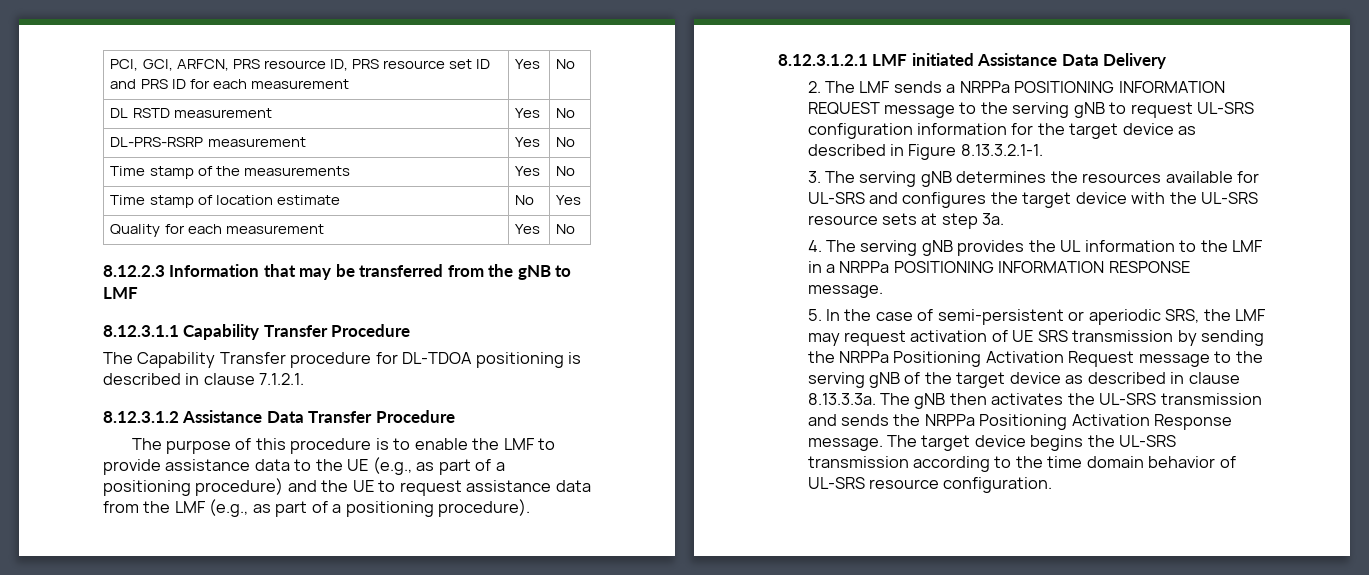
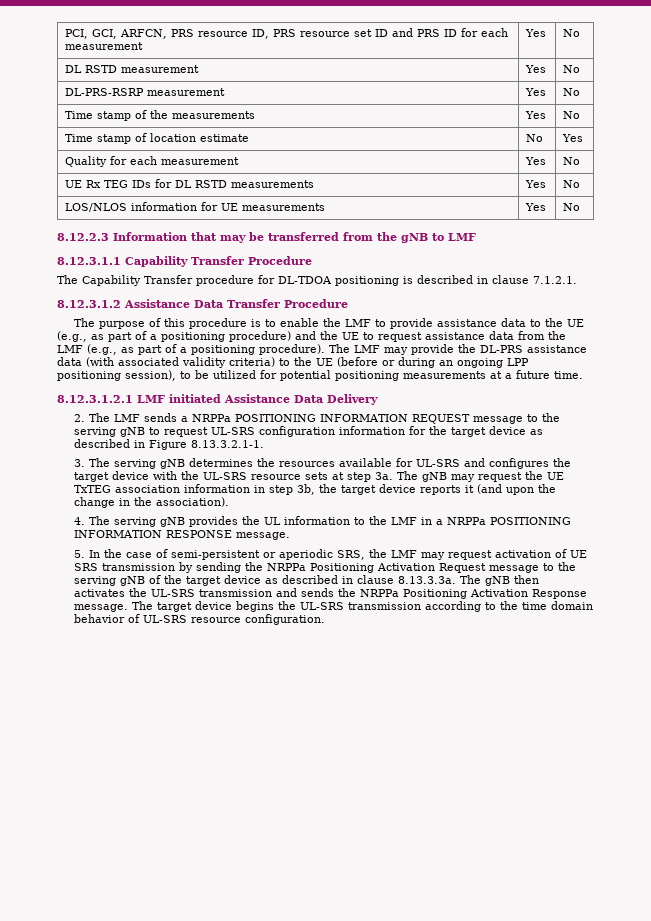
(576, 229) none -> [65,179,315,188] [525,180,547,188] [563,180,581,188] [65,202,326,212] [525,203,547,211] [563,203,581,211] // UE Rx TEG IDs for DL RSTD measurements | Yes | No // LOS/NLOS information for UE measurements | Yes | No
(531, 508) none -> [329,344,587,355] [57,357,529,368] [57,370,583,381] The LMF may provide the DL-PRS assistance data (with associated validity criteria) to the UE (before or during an ongoing LPP positioning session), to be utilized for potential positioning measurements at a future time.
(1005, 219) none -> [397,471,565,482] [74,484,557,495] [74,497,230,508] The gNB may request the UE TxTEG association information in step 3b, the target device reports it (and upon the change in the association).

